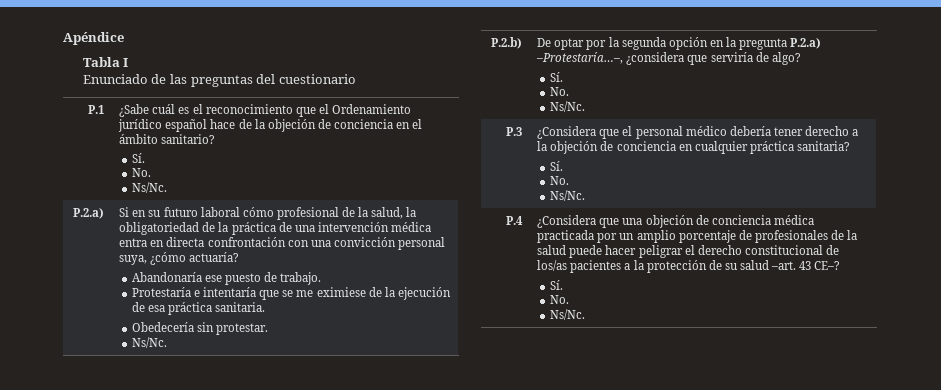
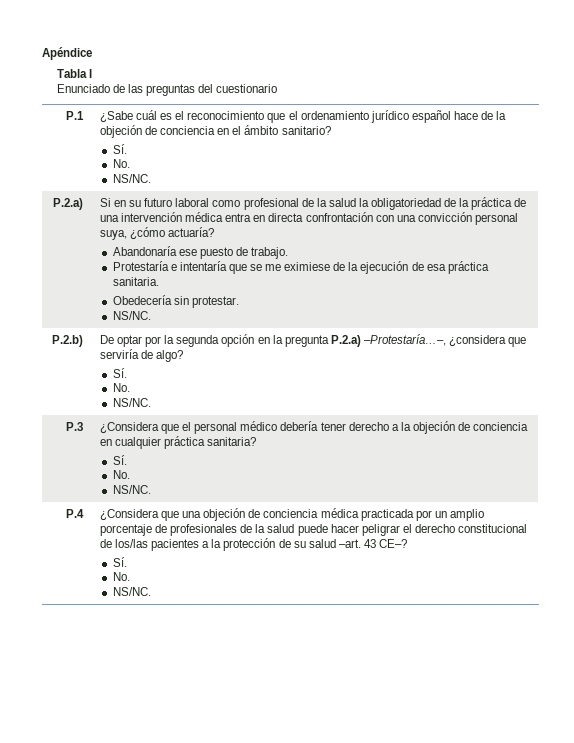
[331,104,411,114] Ordenamiento -> [300,111,369,120] ordenamiento
[131,182,167,193] Ns/Nc. -> [112,174,151,183] NS/NC.
[242,207,274,217] cómo -> [212,200,241,207] como
[371,207,404,219] salud, -> [328,198,356,207] salud
[131,337,167,348] Ns/Nc. -> [112,311,151,320] NS/NC.
[549,101,585,112] Ns/Nc. -> [112,398,151,407] NS/NC.
[549,190,585,201] Ns/Nc. -> [112,485,151,494] NS/NC.
[537,260,568,271] los/as -> [114,539,148,548] los/las
[549,309,585,320] Ns/Nc. -> [112,587,151,596] NS/NC.

